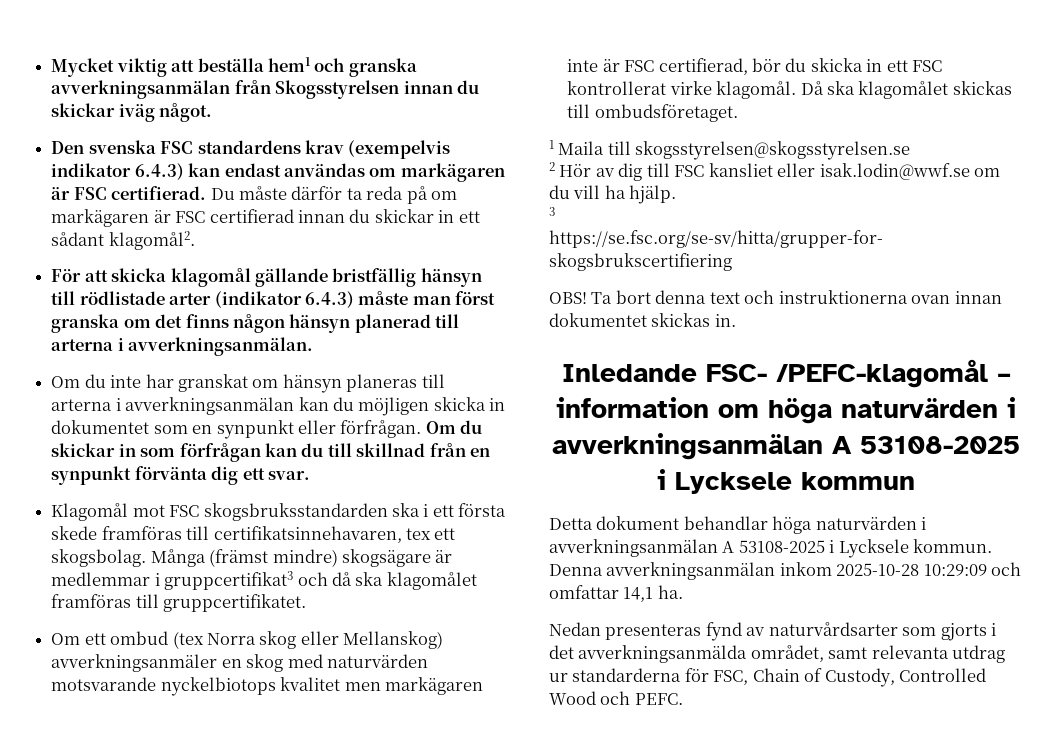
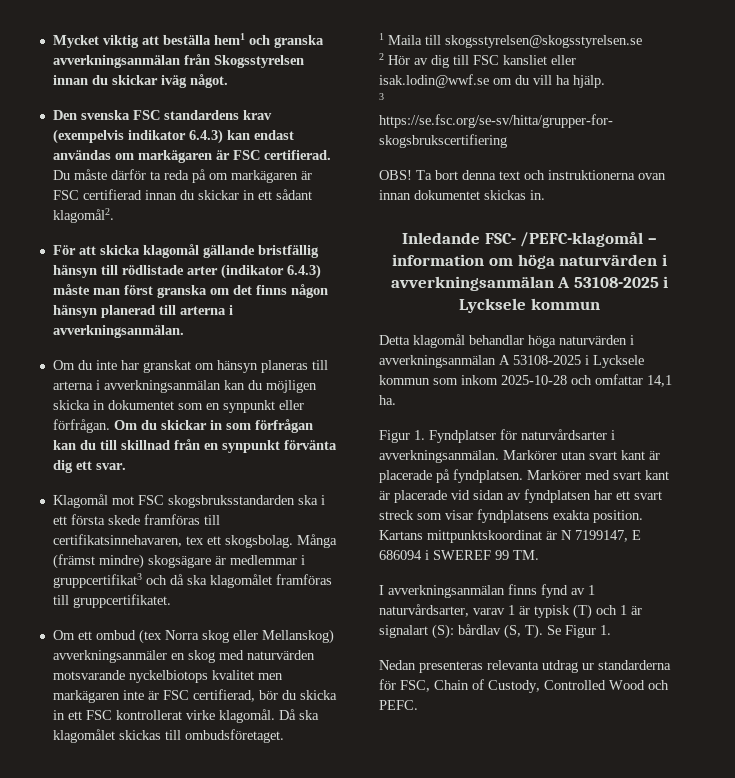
[596,516,680,530] dokument -> [413,334,465,348] klagomål
[913,539,993,553] [549,562,776,580] kommun. Denna avverkningsanmälan -> [379,375,458,385] kommun som
[923,564,987,576] 10:29:09 -> (567, 380) none
[549,622,997,641] [549,645,868,663] Nedan presenteras fynd av naturvårdsarter som gjorts i det avverkningsanmälda området, samt -> [379,429,615,443] [379,450,660,463] [379,469,669,483] [379,489,662,503] [379,509,643,523] [379,530,641,543] [379,550,539,560] [379,584,595,598] [379,604,642,619] [379,624,611,639] [379,660,483,673] Figur 1. Fyndplatser för naturvårdsarter i avverkningsanmälan. Markörer utan svart kant är placerade på fyndplatsen. Markörer med svart kant är placerade vid sidan av fyndplatsen har ett svart streck som visar fyndplatsens exakta position. Kartans mittpunktskoordinat är N 7199147, E 686094 i SWEREF 99 TM. // I avverkningsanmälan finns fynd av 1 naturvårdsarter, varav 1 är typisk (T) och 1 är signalart (S): bårdlav (S, T). Se Figur 1. // Nedan presenteras

